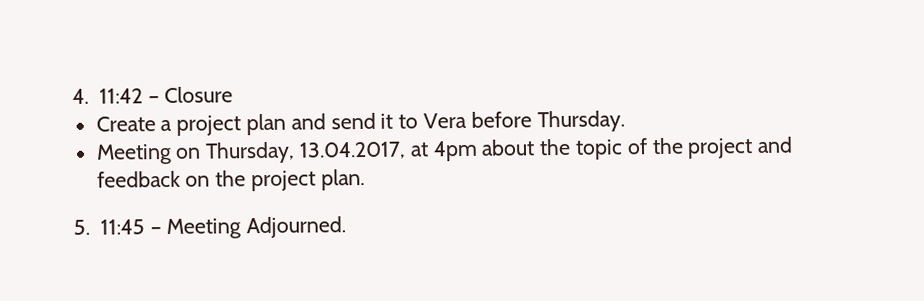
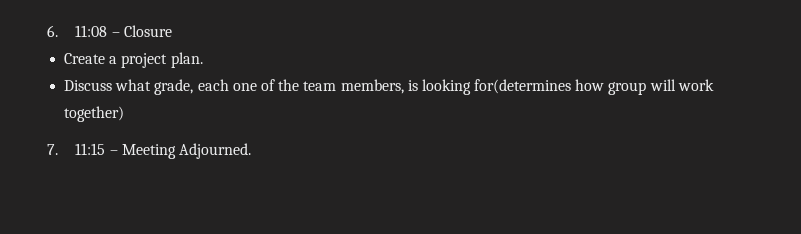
[72,88,143,104] 4. 11:42 -> [47,25,108,37] 6. 11:08
[246,110,625,136] [95,136,794,165] [96,168,365,192] [73,219,145,235] plan and send it to Vera before Thursday. // Meeting on Thursday, 13.04.2017, at 4pm about the topic of the project and feedback on the project plan. // 5. 11:45 -> [170,52,203,68] [64,79,714,95] [64,106,125,122] [47,143,106,155] plan. // Discuss what grade, each one of the team members, is looking for(determines how group will work together) // 7. 11:15

